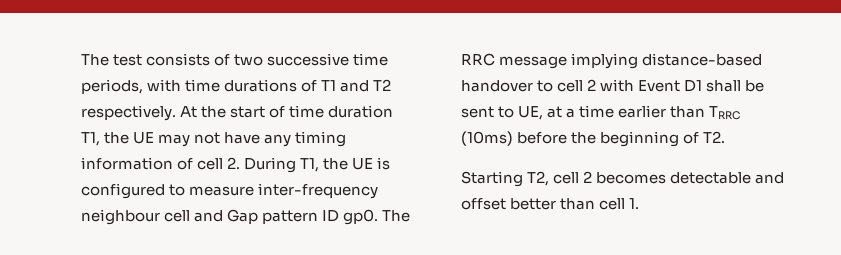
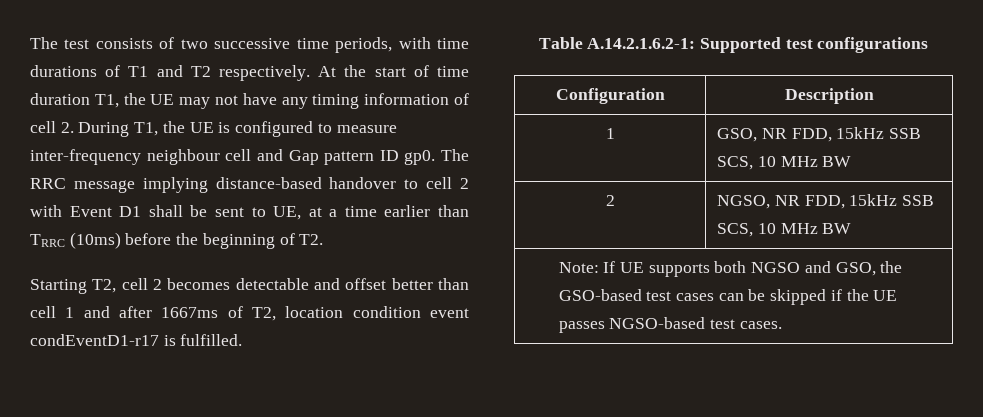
[629,198,640,209] 1. -> [65,306,469,321] [30,334,243,346] [538,37,929,53] [555,88,665,104] [784,88,874,104] [605,128,615,139] [717,127,921,142] [717,156,852,170] [605,195,615,206] [717,194,934,209] [717,223,852,237] [558,261,903,277] [558,289,898,305] [558,317,782,333] 1 and after 1667ms of T2, location condition event condEventD1-r17 is fulfilled. // Table A.14.2.1.6.2-1: Supported test configurations // Configuration | Description // 1 | GSO, NR FDD, 15kHz SSB SCS, 10 MHz BW // 2 | NGSO, NR FDD, 15kHz SSB SCS, 10 MHz BW // Note: If UE supports both NGSO and GSO, the GSO-based test cases can be skipped if the UE passes NGSO-based test cases.

